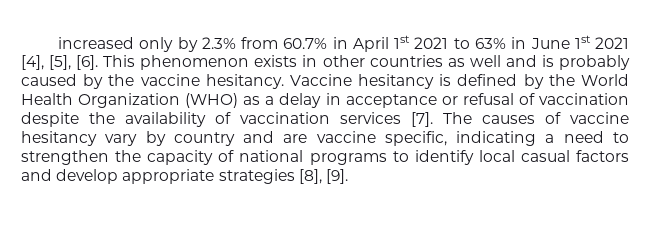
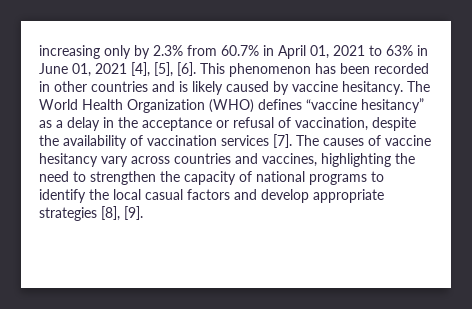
[58,37,135,49] increased -> [39,45,100,59] increasing
[394,35,411,49] 1st -> [310,45,329,59] 01,
[574,35,591,49] 1st -> [72,63,91,77] 01,
[254,55,298,67] exists -> [315,63,429,74] has been recorded
[447,55,501,67] as well -> (148, 86) none
[559,55,631,70] probably -> [192,81,223,95] likely
[108,74,135,86] the -> (289, 88) none
[289,74,575,89] Vaccine hesitancy is defined by the -> [407,81,430,92] The
(239, 100) none -> [258,98,424,113] defines “vaccine hesitancy”
(341, 99) none -> [118,117,138,128] the
[539,93,630,105] vaccination -> [295,117,368,131] vaccination,
[145,131,555,146] by country and are vaccine specific, indicating a -> [131,153,415,167] across countries and vaccines, highlighting the
(474, 157) none -> [89,189,109,200] the

